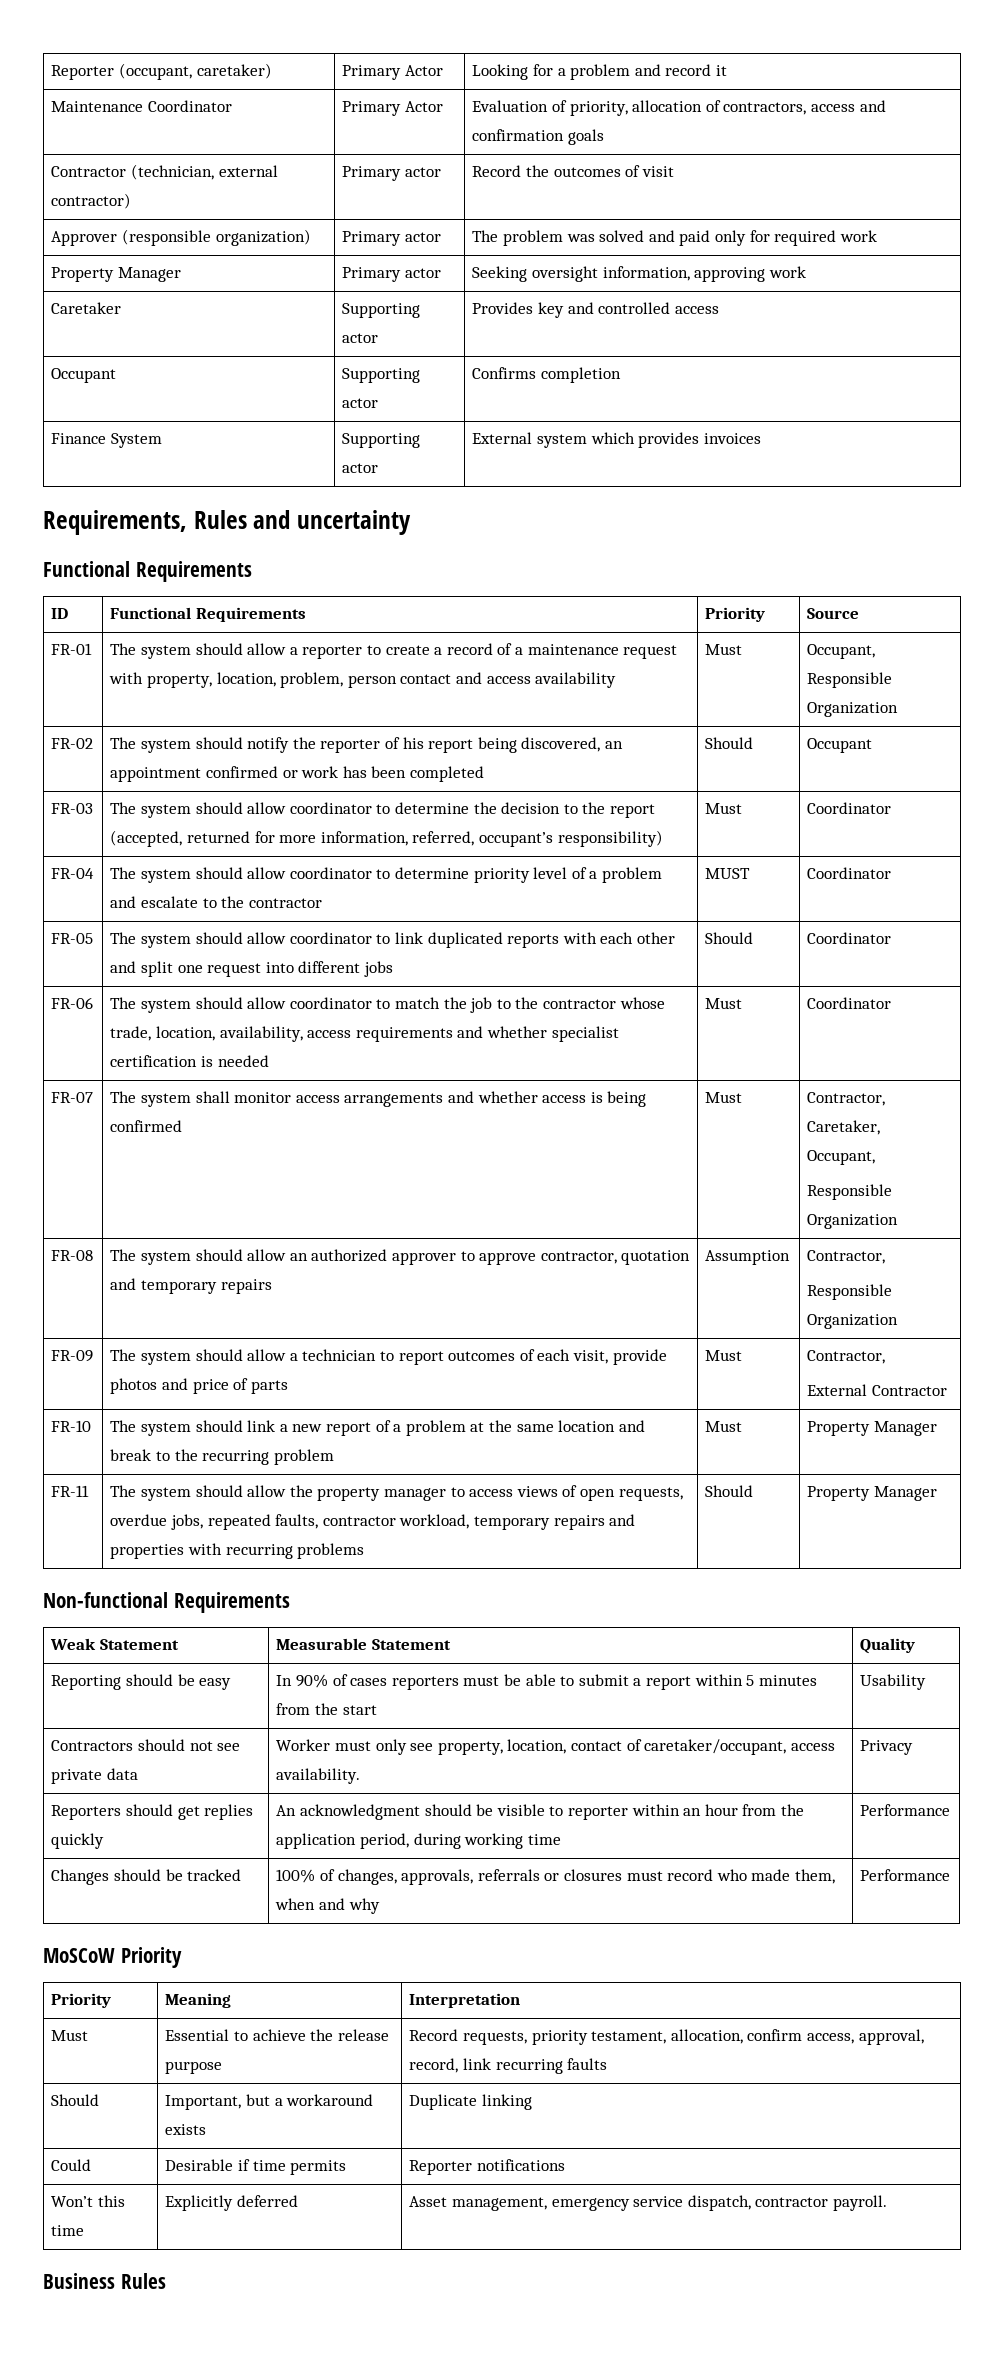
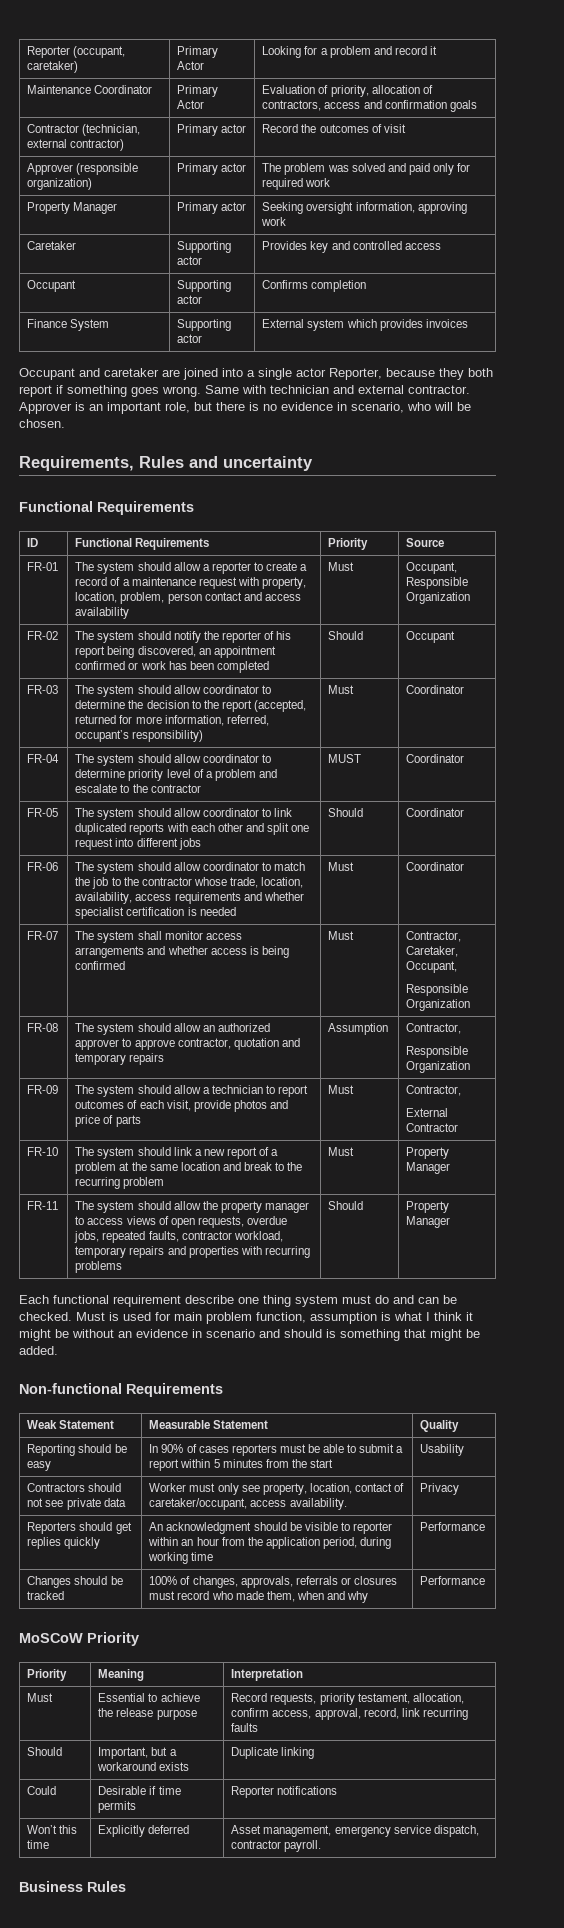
(761, 438) none -> [19,368,493,380] [19,385,470,397] [19,402,471,414] [19,419,65,428] // Occupant and caretaker are joined into a single actor Reporter, because they both report if something goes wrong. Same with technician and external contractor. Approver is an important role, but there is no evidence in scenario, who will be chosen.
(938, 1493) none -> [19,1295,457,1307] [19,1312,473,1324] [19,1329,480,1341] [19,1346,58,1355] // Each functional requirement describe one thing system must do and can be checked. Must is used for main problem function, assumption is what I think it might be without an evidence in scenario and should is something that might be added.

